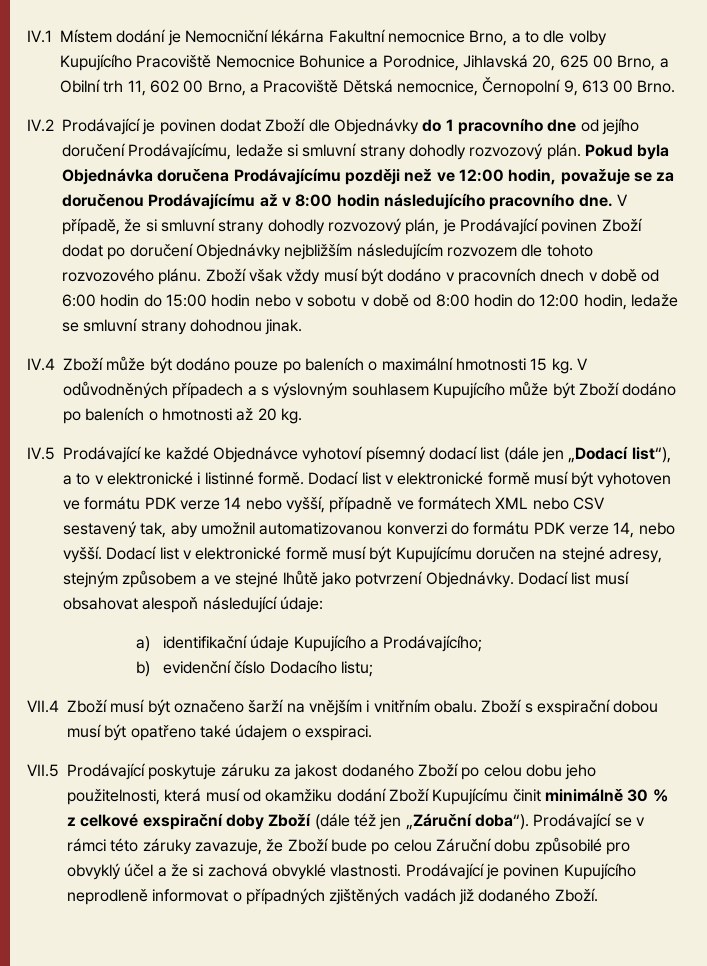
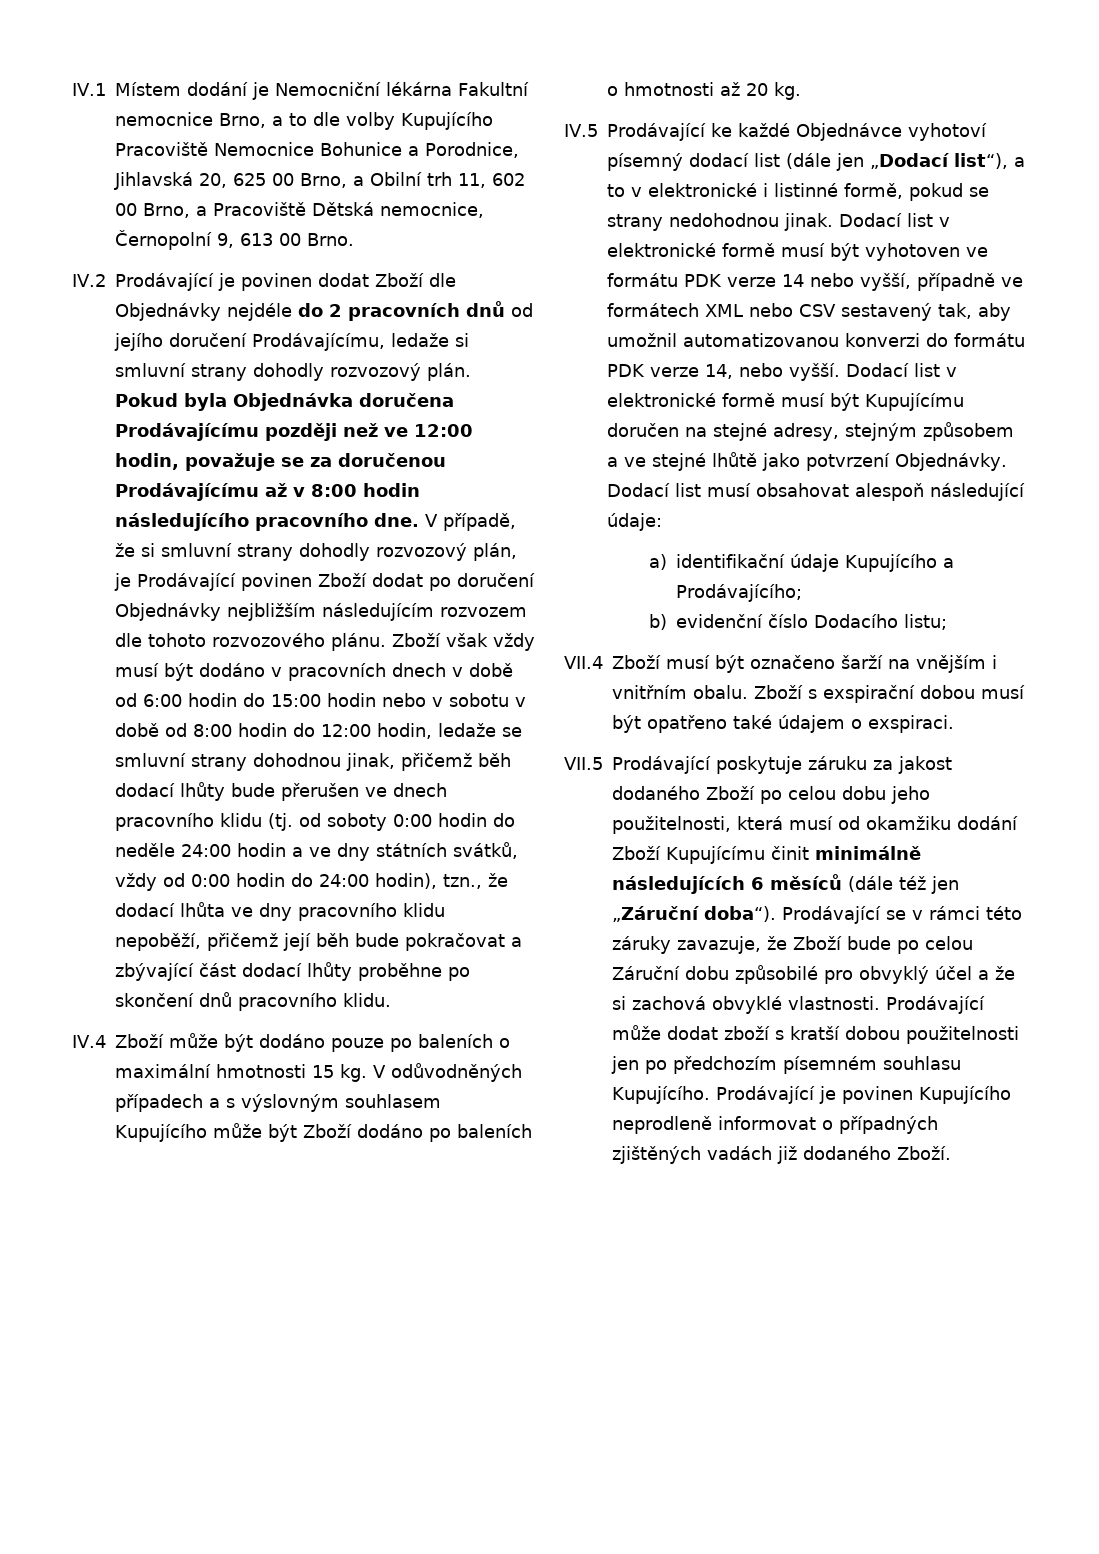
[422,118,577,135] do 1 pracovního dne -> [226,301,505,321] nejdéle do 2 pracovních dnů
[265,319,303,335] jinak. -> [345,753,511,771] [114,782,447,801] [114,813,515,831] [114,842,518,861] [114,873,508,891] [114,902,445,921] [114,933,522,951] [114,962,470,981] [114,992,391,1011] jinak, přičemž běh dodací lhůty bude přerušen ve dnech pracovního klidu (tj. od soboty 0:00 hodin do neděle 24:00 hodin a ve dny státních svátků, vždy od 0:00 hodin do 24:00 hodin), tzn., že dodací lhůta ve dny pracovního klidu nepoběží, přičemž její běh bude pokračovat a zbývající část dodací lhůty proběhne po skončení dnů pracovního klidu.
[257,472,304,485] formě. -> [843,183,989,201] [606,213,833,231] formě, pokud se strany nedohodnou jinak.
[627,789,668,802] [67,813,312,830] 30 % z celkové exspirační doby Zboží -> [612,874,842,894] následujících 6 měsíců
(485, 871) none -> [612,1025,1019,1044] [611,1056,961,1074] [612,1086,815,1104] může dodat zboží s kratší dobou použitelnosti jen po předchozím písemném souhlasu Kupujícího. Prodávající

